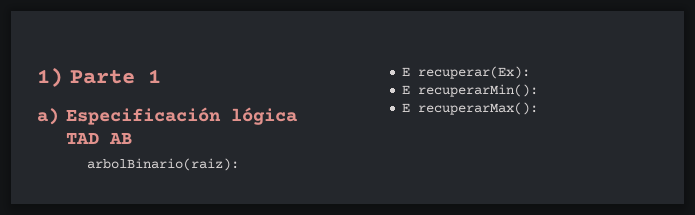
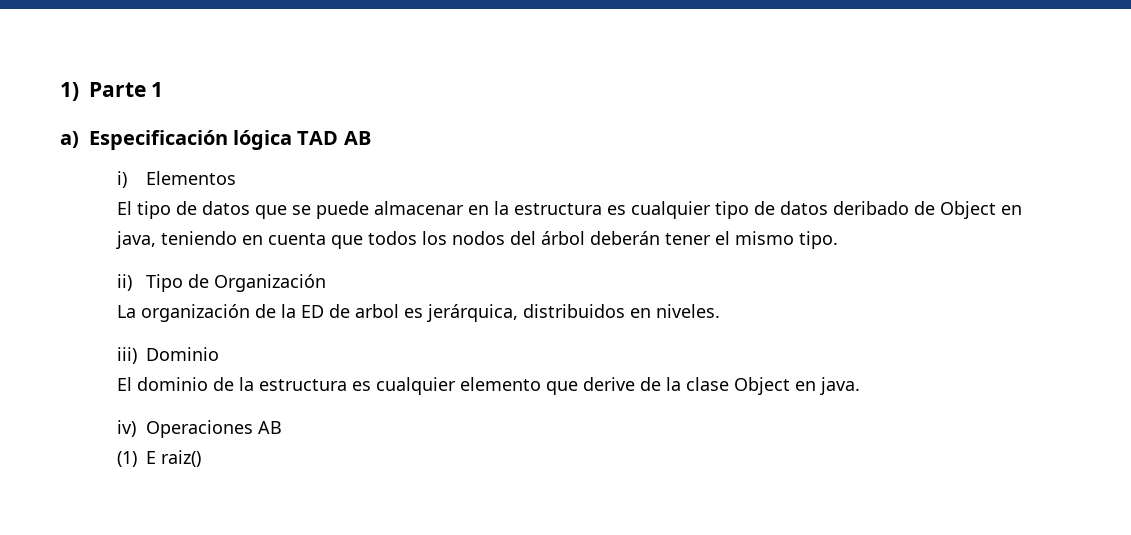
[86,158,239,171] [402,66,531,79] [402,84,539,97] [402,102,539,115] arbolBinario(raiz): // E recuperar(Ex): // E recuperarMin(): // E recuperarMax(): -> [117,171,236,188] [117,201,1023,219] [116,231,839,249] [117,274,326,292] [117,304,721,322] [117,347,220,364] [117,377,861,395] [117,420,282,438] [117,450,202,467] i) Elementos // El tipo de datos que se puede almacenar en la estructura es cualquier tipo de datos deribado de Object en java, teniendo en cuenta que todos los nodos del árbol deberán tener el mismo tipo. // ii) Tipo de Organización // La organización de la ED de arbol es jerárquica, distribuidos en niveles. // iii) Dominio // El dominio de la estructura es cualquier elemento que derive de la clase Object en java. // iv) Operaciones AB // (1) E raiz()

